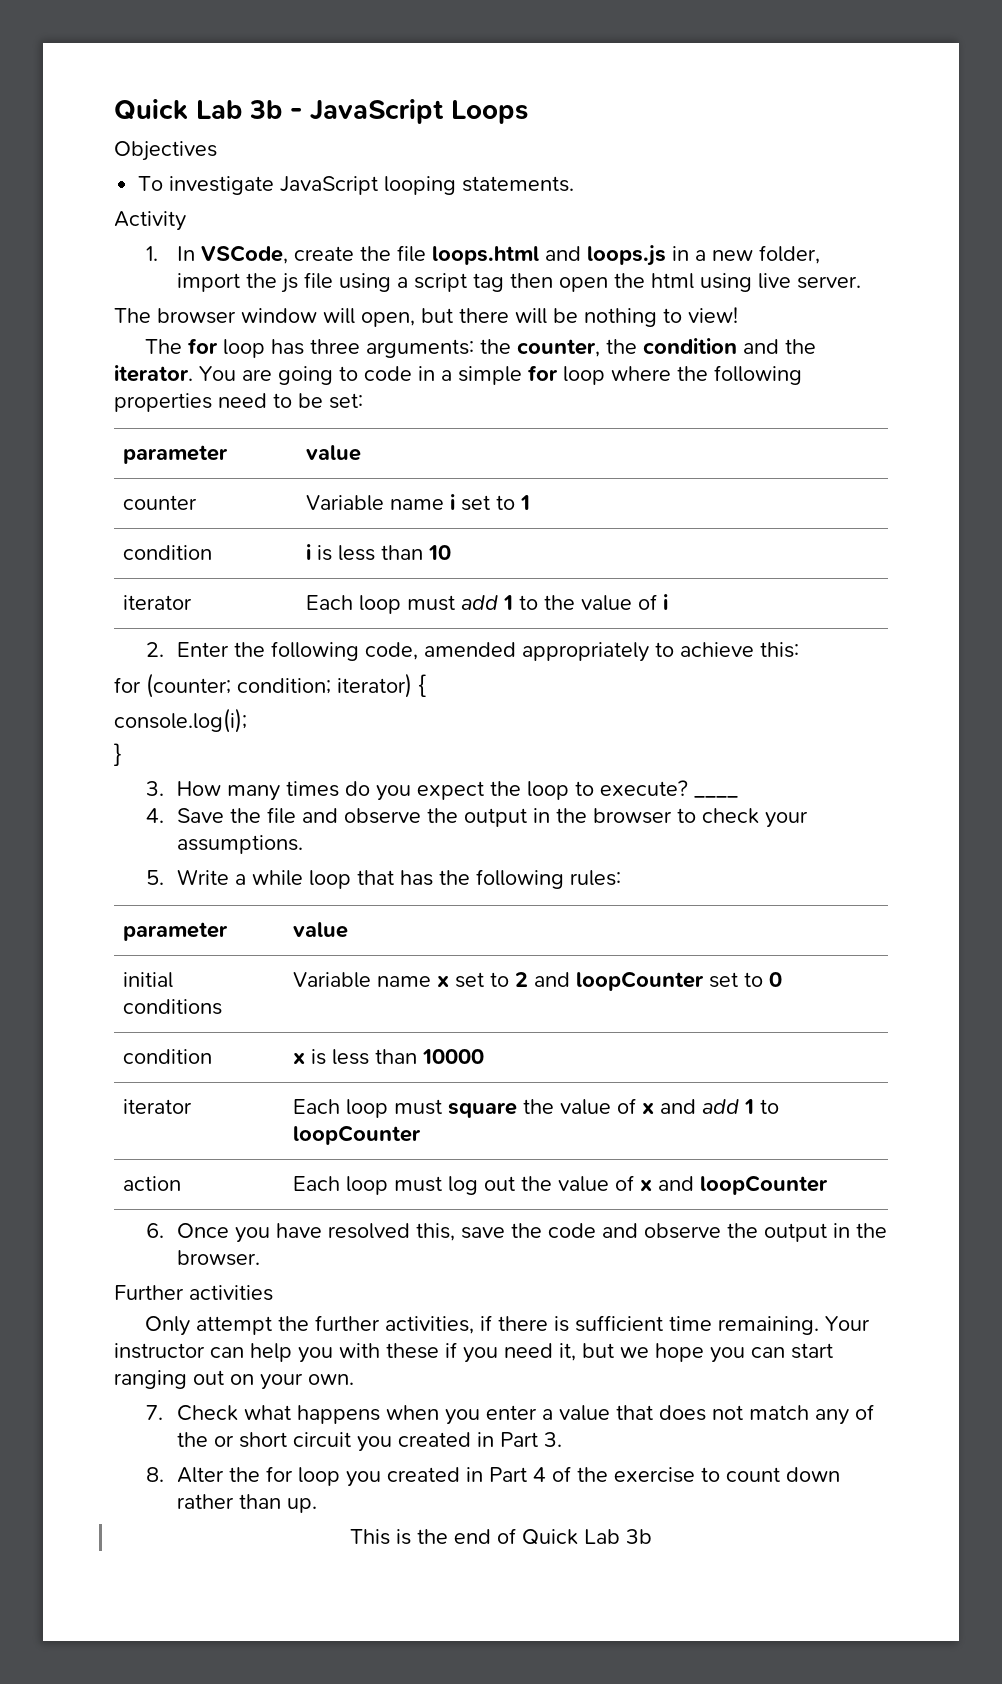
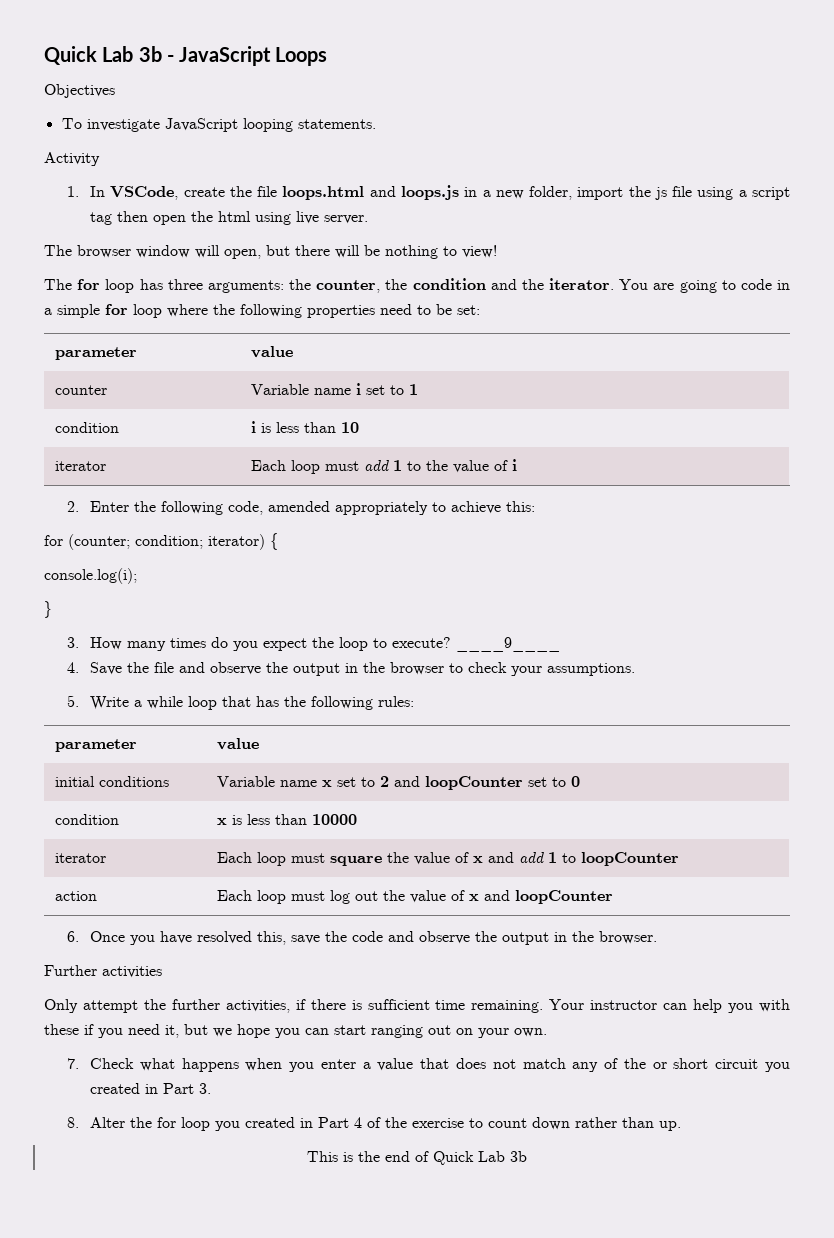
[694,796,739,798] ____ -> [456,637,561,652] ____9____

